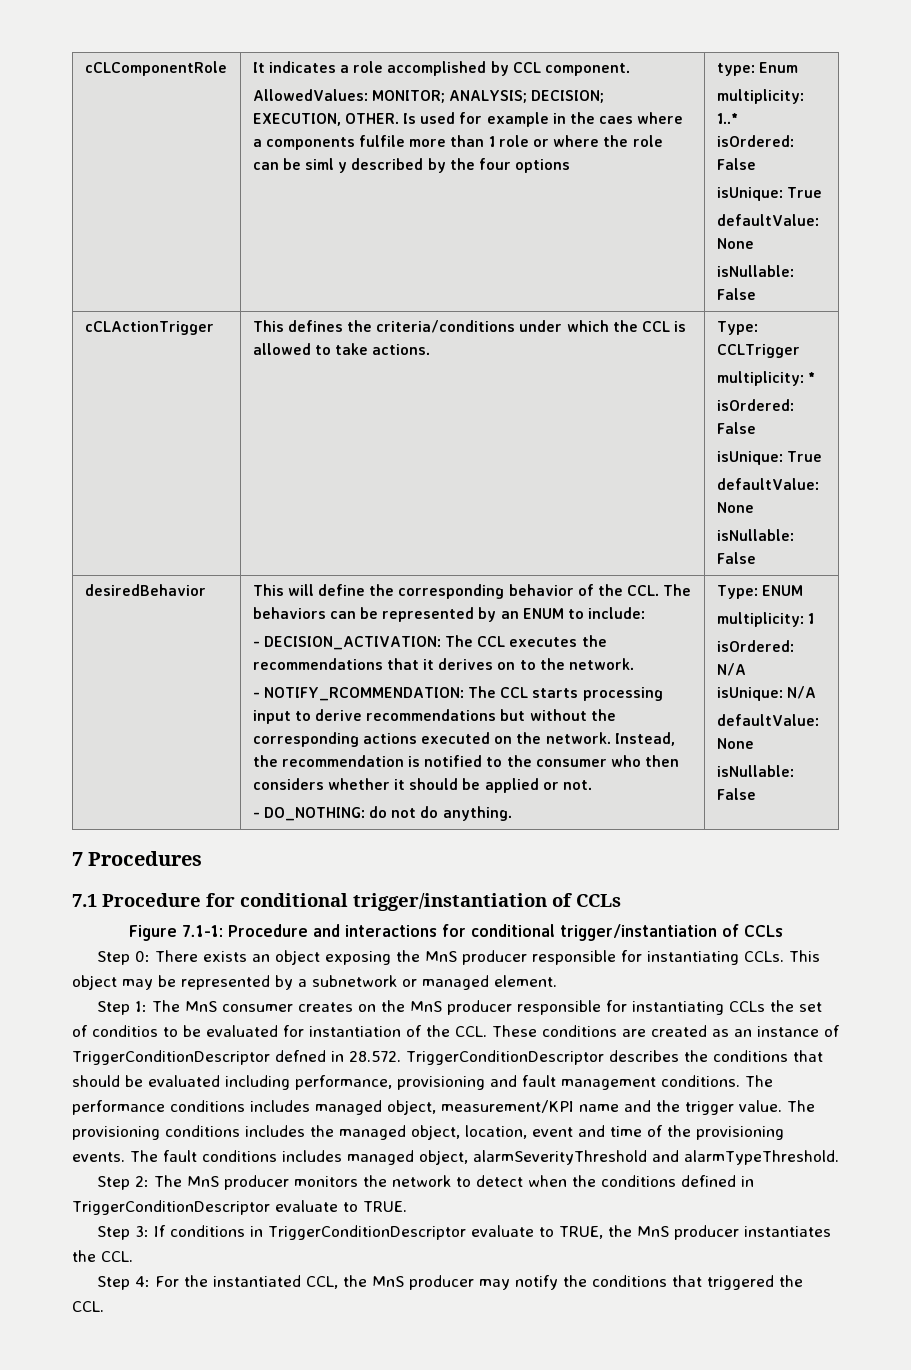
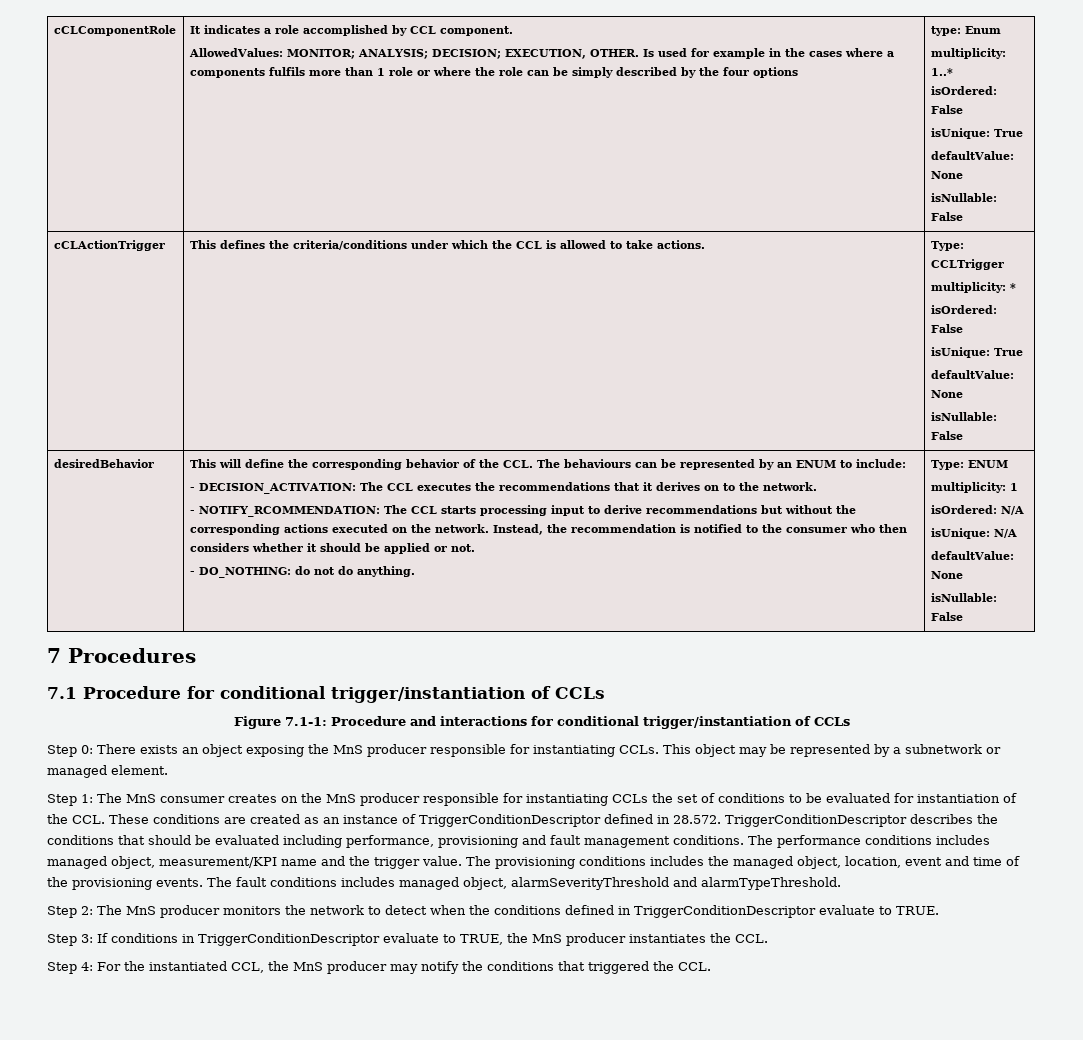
[599,116,634,124] caes -> [808,51,842,57] cases
[359,135,406,147] fulfile -> [268,67,305,76] fulfils
[305,158,348,173] siml y -> [571,67,613,78] simply
[252,607,326,619] behaviors -> [563,459,631,468] behaviours
[92,1025,158,1037] conditios -> [718,793,785,803] conditions
[274,1050,326,1062] defned -> [604,814,653,824] defined

